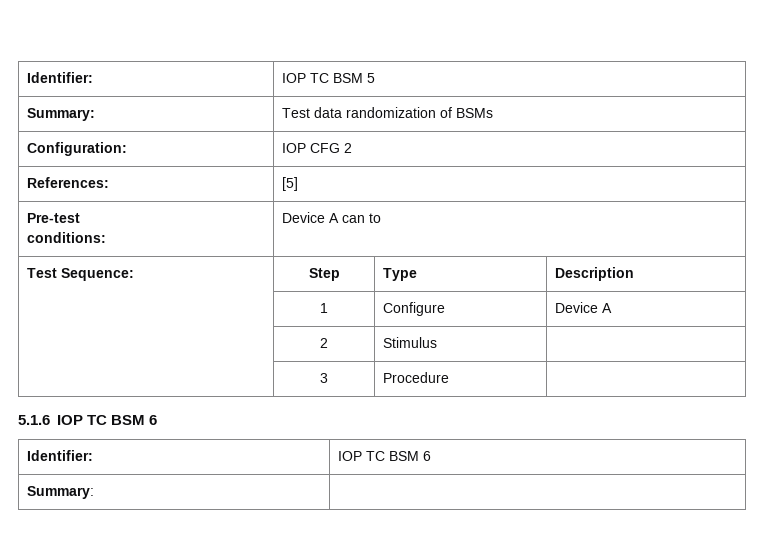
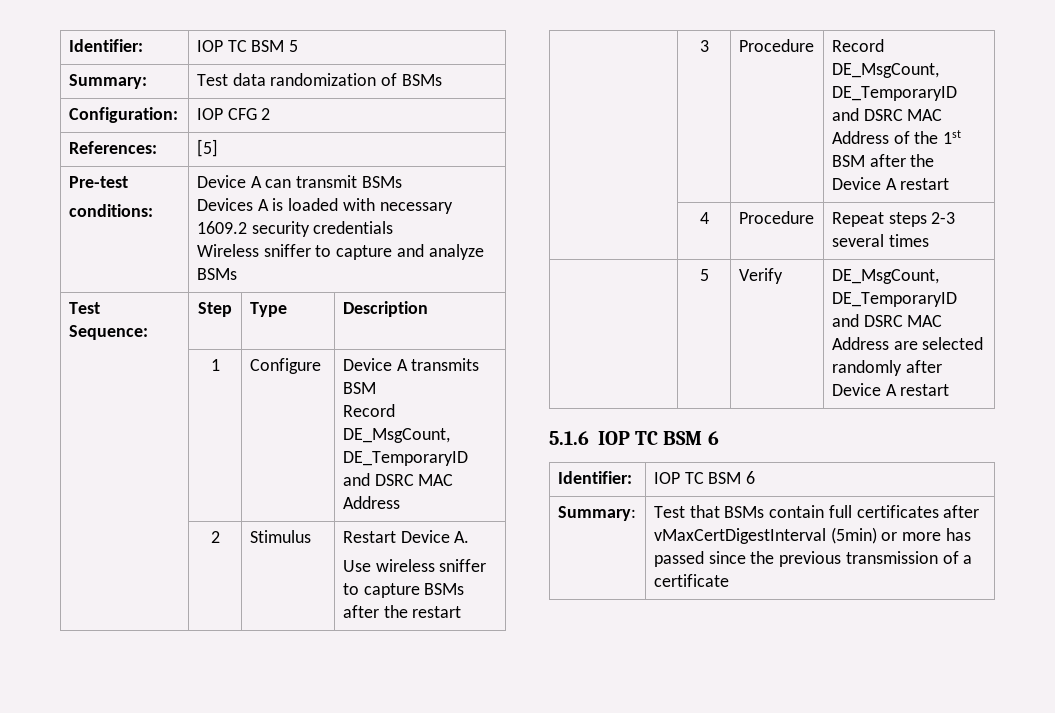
[368,213,381,223] to -> [296,175,402,188] [196,198,453,214] [196,221,394,237] [196,244,484,260] [196,268,237,280] transmit BSMs // Devices A is loaded with necessary 1609.2 security credentials // Wireless sniffer to capture and analyze BSMs
[320,338,328,348] [382,337,437,348] [320,373,328,383] [382,372,449,383] // | 2 | Stimulus | // | 3 | Procedure | -> [411,358,480,371] [342,382,376,394] [342,404,395,417] [342,428,450,443] [342,451,468,466] [342,473,454,486] [342,496,400,509] [210,531,220,543] [249,530,311,543] [342,530,470,543] [342,559,487,572] [342,583,465,598] [342,605,462,618] [699,40,709,52] [738,39,814,52] [831,39,884,52] [831,63,939,78] [831,86,957,101] [831,108,943,121] [831,130,962,144] [831,154,935,167] [831,177,950,190] [699,212,709,224] [738,211,814,224] [831,212,956,227] [831,234,929,247] [699,269,709,281] [738,268,783,284] [831,269,939,284] [831,292,957,307] [831,314,943,327] [831,337,984,350] [831,360,942,376] [831,383,950,396] transmits BSM // Record DE_MsgCount, DE_TemporaryID and DSRC MAC Address // | 2 | Stimulus | Restart Device A. // Use wireless sniffer to capture BSMs after the restart // | 3 | Procedure | Record DE_MsgCount, DE_TemporaryID and DSRC MAC Address of the 1st BSM after the Device A restart // | 4 | Procedure | Repeat steps 2-3 several times // | 5 | Verify | DE_MsgCount, DE_TemporaryID and DSRC MAC Address are selected randomly after Device A restart
(94, 492) none -> [653,505,980,518] [653,527,971,544] [653,551,973,567] [653,574,729,587] Test that BSMs contain full certificates after vMaxCertDigestInterval (5min) or more has passed since the previous transmission of a certificate

